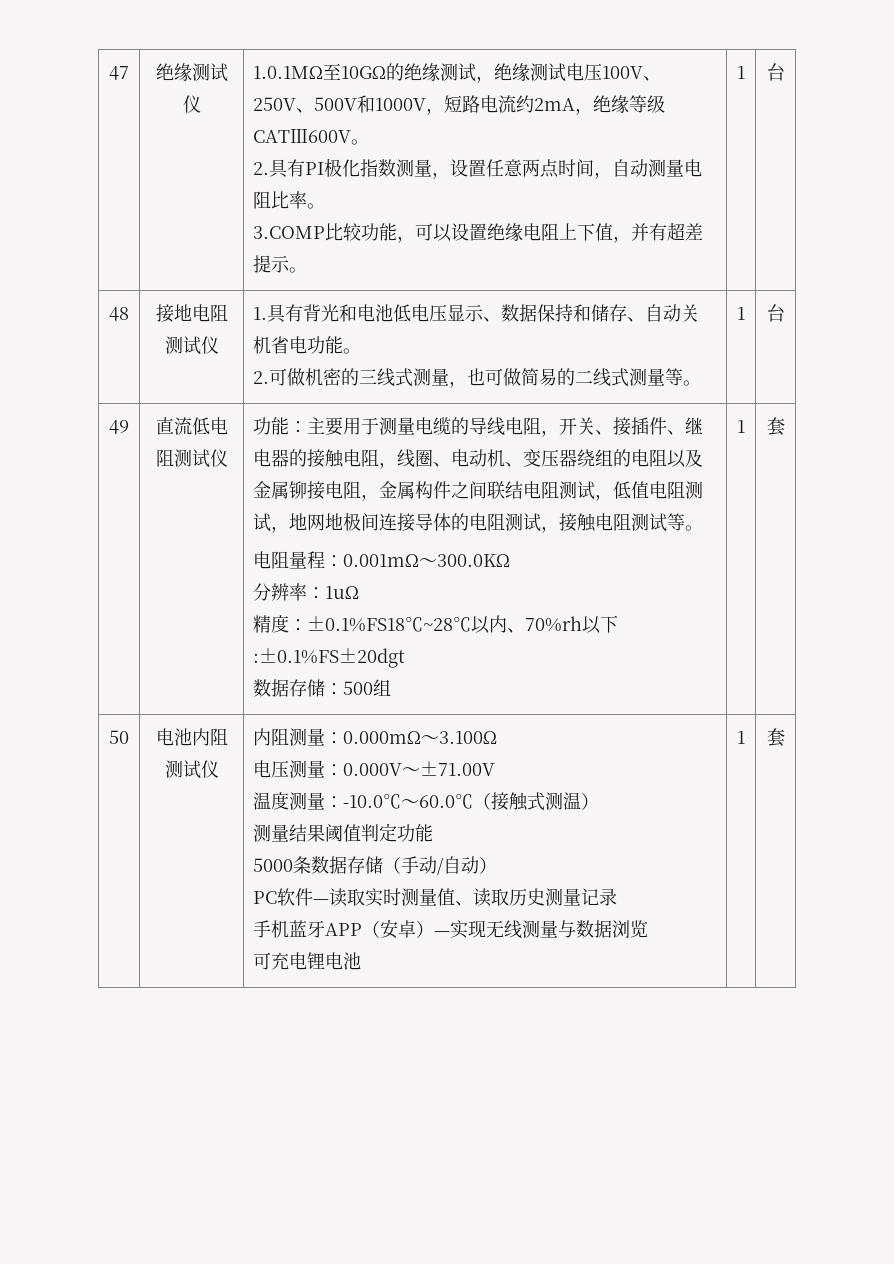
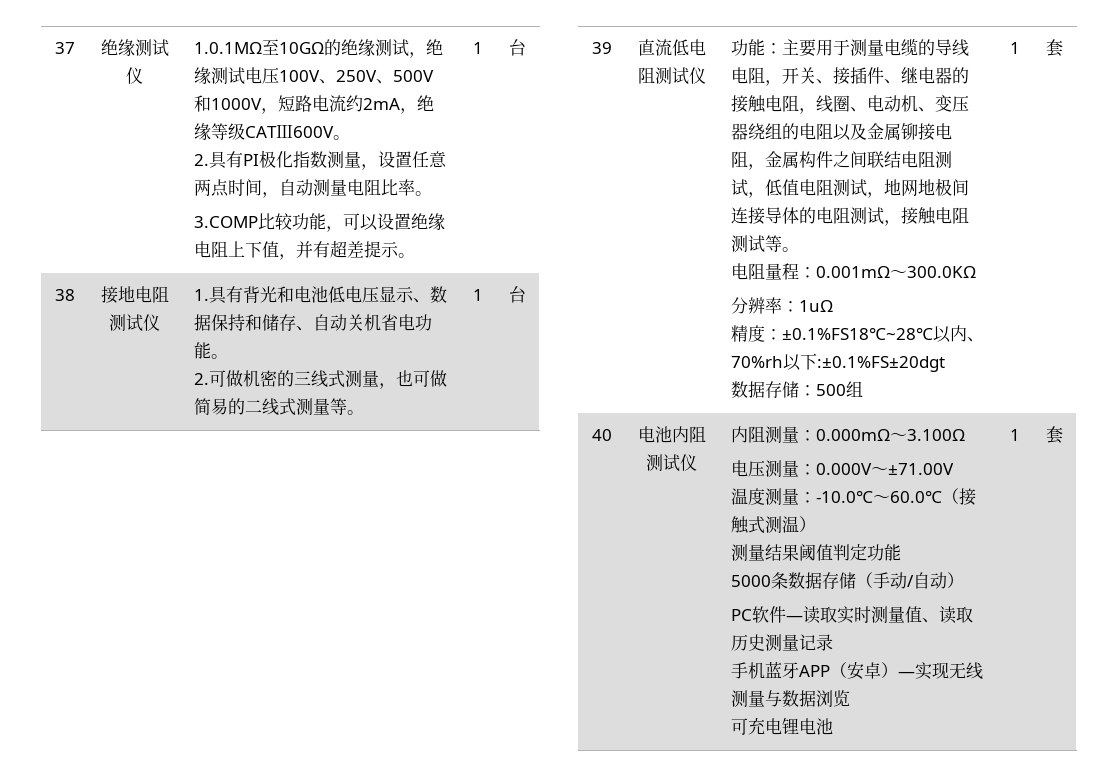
[109,66,129,80] 47 -> [54,42,75,54] 37
[109,307,129,321] 48 -> [54,289,75,301] 38
[109,420,129,434] 49 -> [591,42,612,54] 39
[109,730,129,744] 50 -> [591,429,612,441] 40

